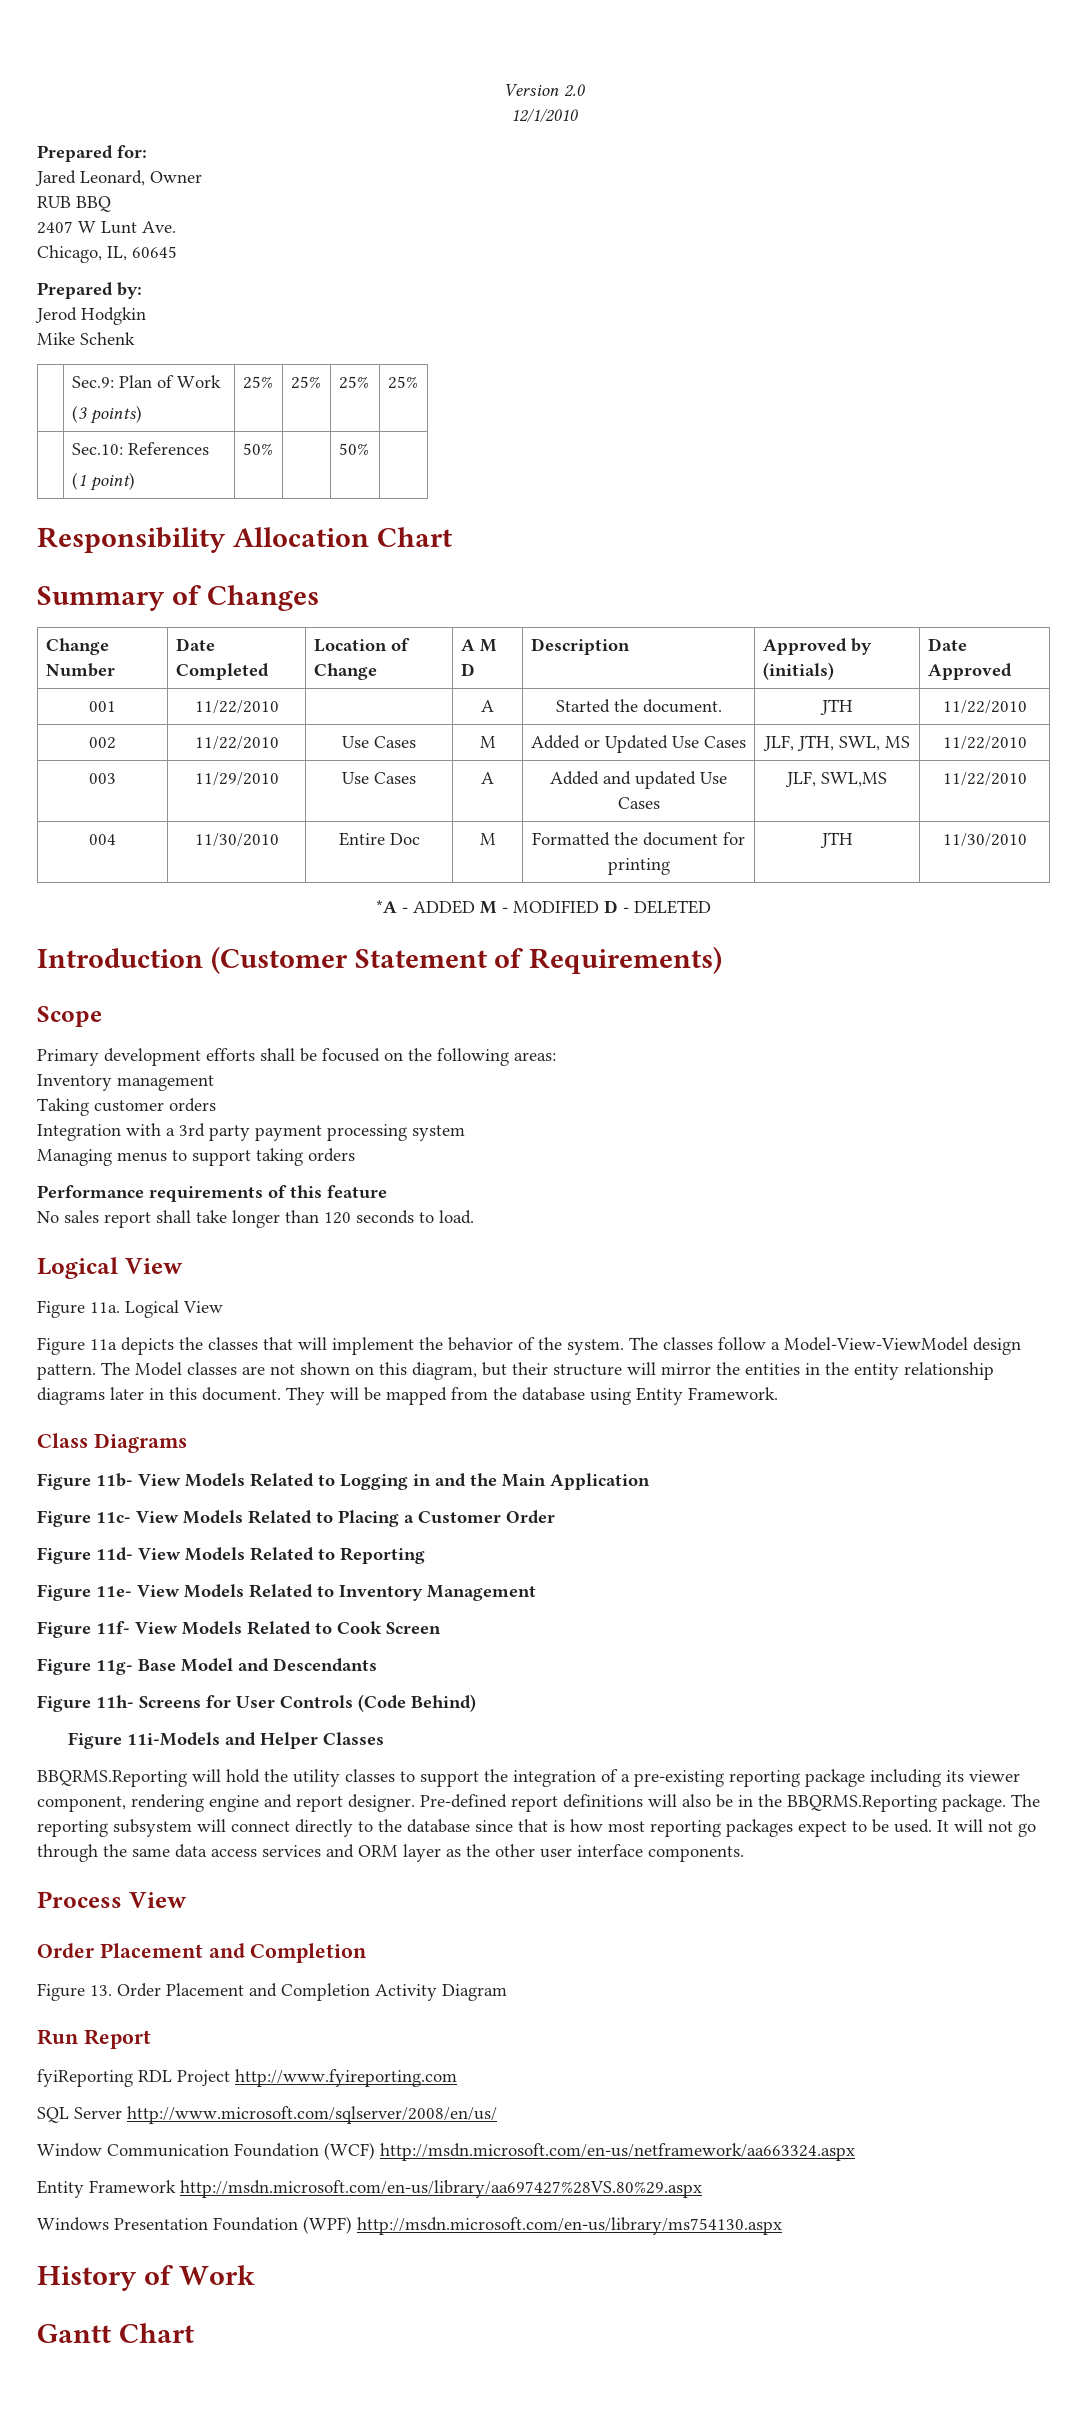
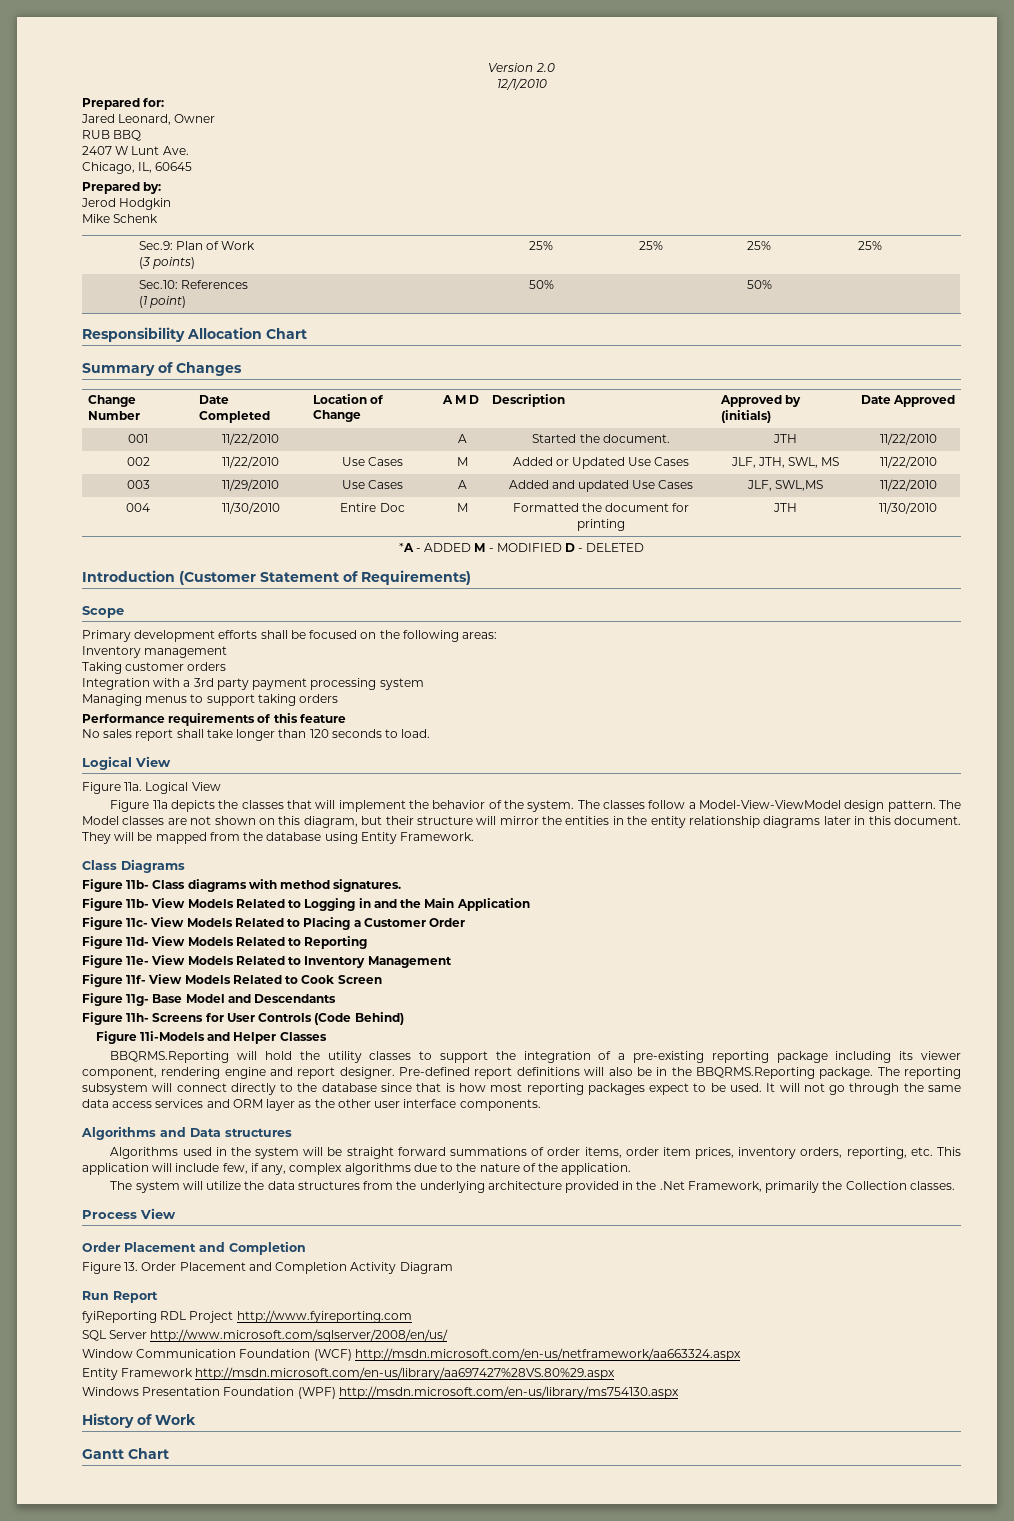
(187, 1443) none -> [82,879,402,892] // Figure 11b- Class diagrams with method signatures.
(744, 1854) none -> [81,1126,292,1140] [110,1147,962,1159] [82,1163,632,1175] [110,1181,955,1193] // Algorithms and Data structures // Algorithms used in the system will be straight forward summations of order items, order item prices, inventory orders, reporting, etc. This application will include few, if any, complex algorithms due to the nature of the application. // The system will utilize the data structures from the underlying architecture provided in the .Net Framework, primarily the Collection classes.

